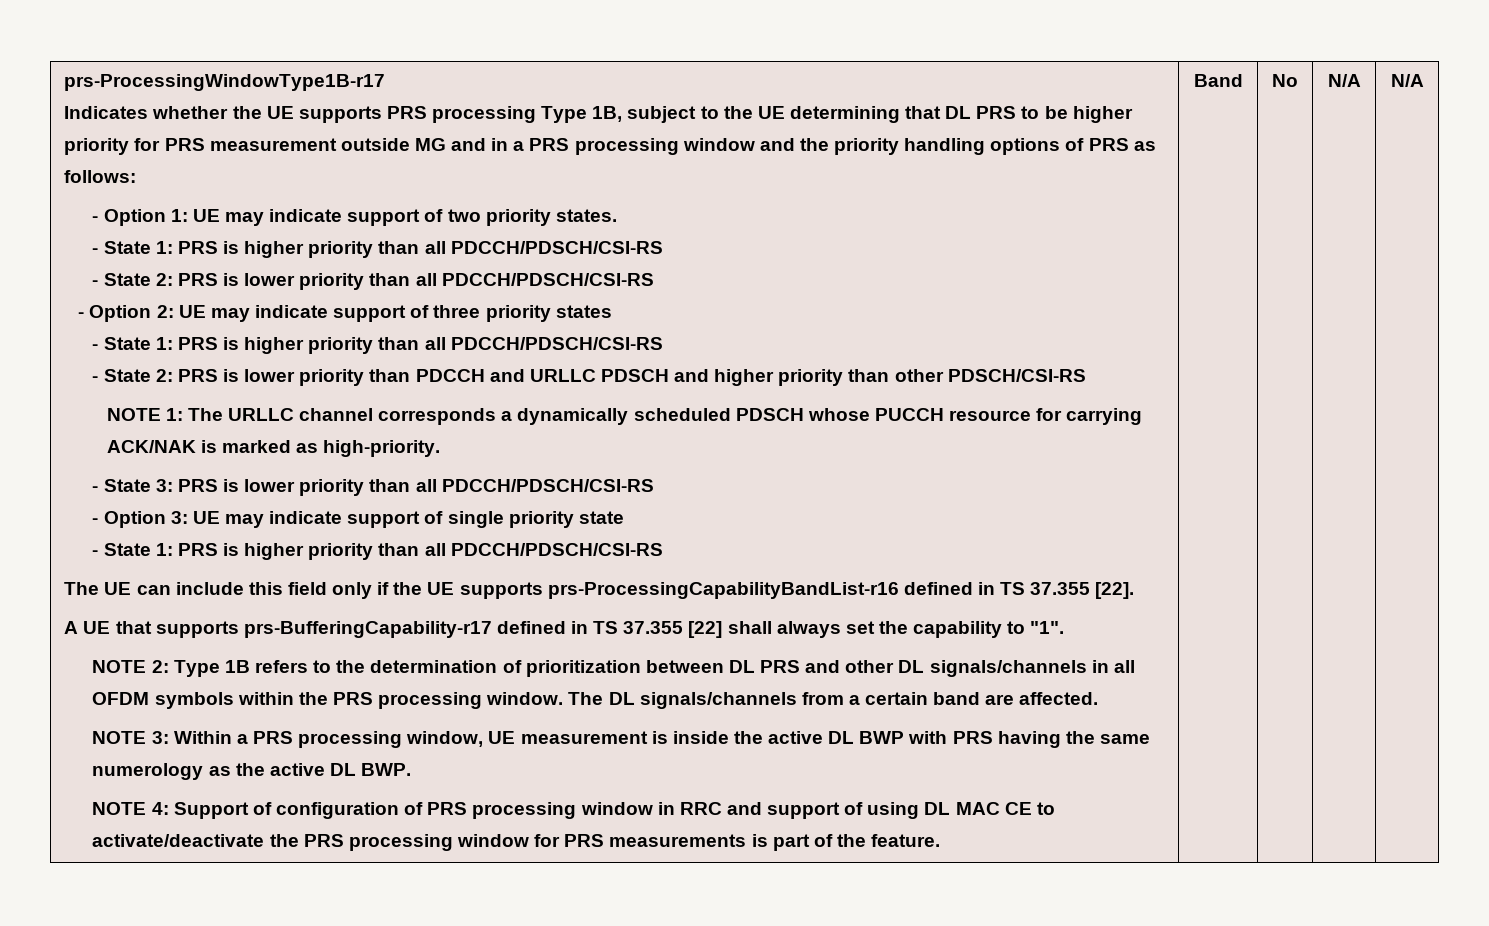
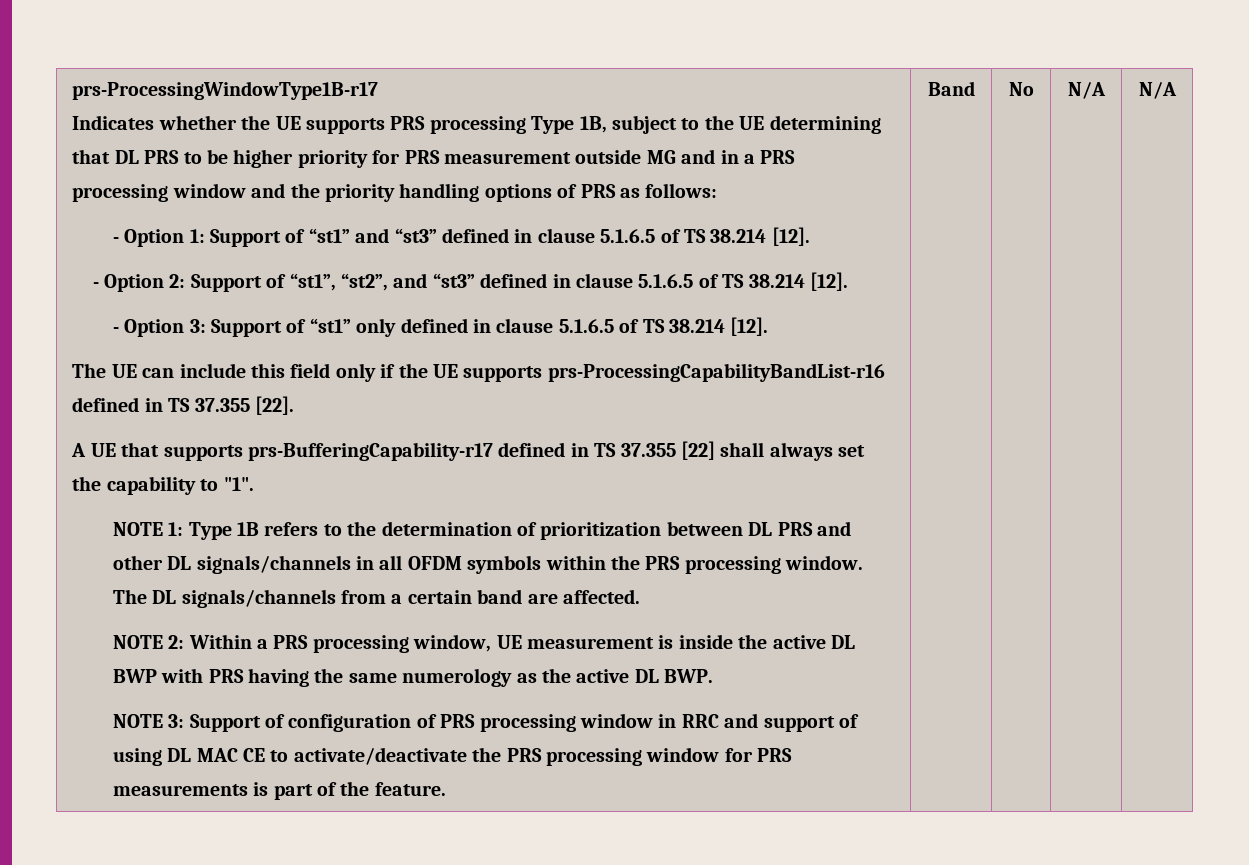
[192,209,617,226] [92,241,663,258] [92,273,654,290] [78,305,612,322] [92,337,663,354] [92,369,1086,386] [106,408,1143,425] [106,440,441,457] [92,479,654,496] [92,511,624,528] [92,543,663,560] UE may indicate support of two priority states. // - State 1: PRS is higher priority than all PDCCH/PDSCH/CSI-RS // - State 2: PRS is lower priority than all PDCCH/PDSCH/CSI-RS // - Option 2: UE may indicate support of three priority states // - State 1: PRS is higher priority than all PDCCH/PDSCH/CSI-RS // - State 2: PRS is lower priority than PDCCH and URLLC PDSCH and higher priority than other PDSCH/CSI-RS // NOTE 1: The URLLC channel corresponds a dynamically scheduled PDSCH whose PUCCH resource for carrying ACK/NAK is marked as high-priority. // - State 3: PRS is lower priority than all PDCCH/PDSCH/CSI-RS // - Option 3: UE may indicate support of single priority state // - State 1: PRS is higher priority than all PDCCH/PDSCH/CSI-RS -> [210,227,810,247] [92,272,849,292] [112,317,769,337] Support of “st1” and “st3” defined in clause 5.1.6.5 of TS 38.214 [12]. // - Option 2: Support of “st1”, “st2”, and “st3” defined in clause 5.1.6.5 of TS 38.214 [12]. // - Option 3: Support of “st1” only defined in clause 5.1.6.5 of TS 38.214 [12].
[151,660,169,673] 2: -> [168,522,184,536] 1:
[151,731,169,744] 3: -> [168,635,185,649] 2:
[151,802,169,815] 4: -> [168,714,185,728] 3:

